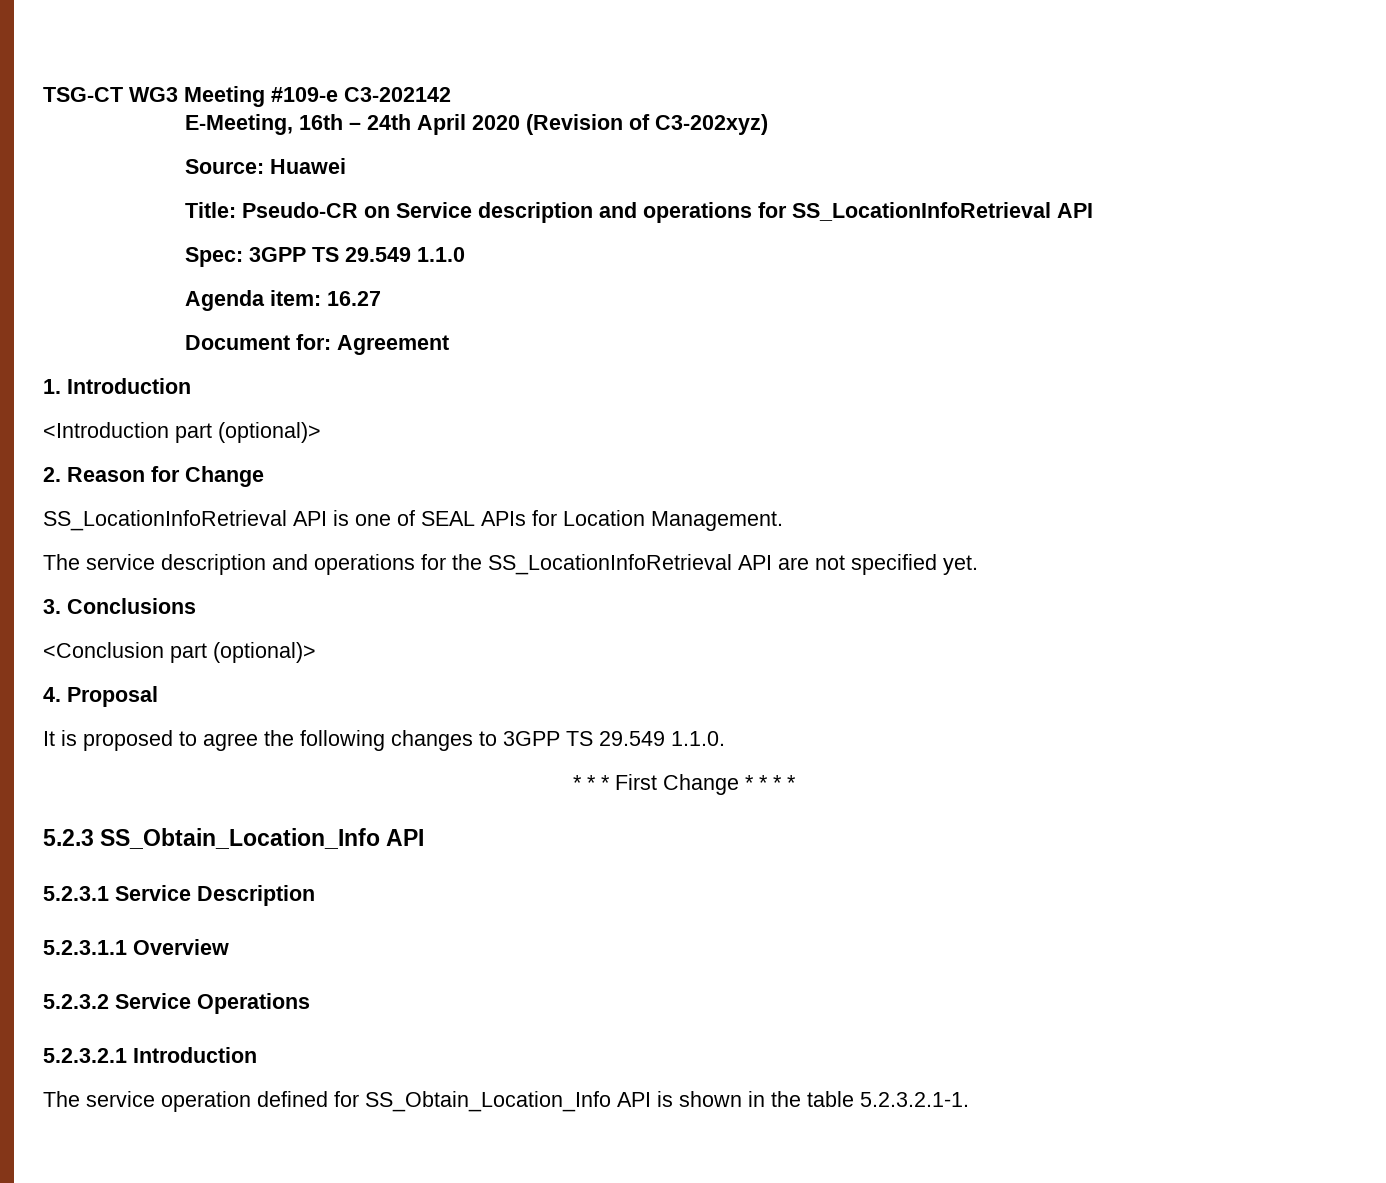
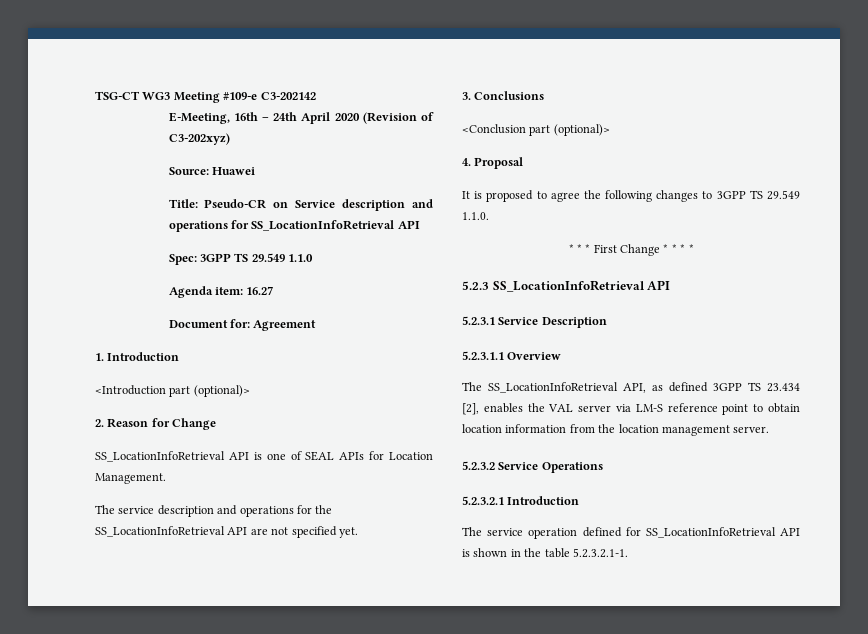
[100,828,381,849] SS_Obtain_Location_Info -> [492,280,645,292] SS_LocationInfoRetrieval
(229, 947) none -> [462,382,800,393] [462,403,800,415] [462,424,770,436] // The SS_LocationInfoRetrieval API, as defined 3GPP TS 23.434 [2], enables the VAL server via LM-S reference point to obtain location information from the location management server.
[365,1091,611,1112] SS_Obtain_Location_Info -> [645,527,776,538] SS_LocationInfoRetrieval

